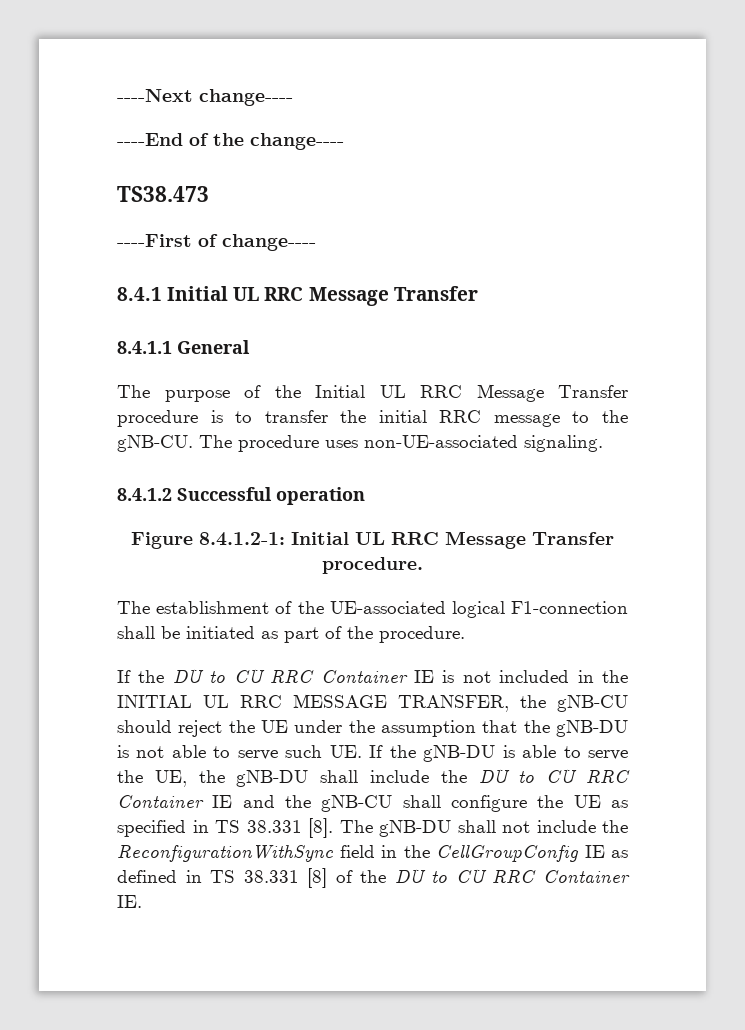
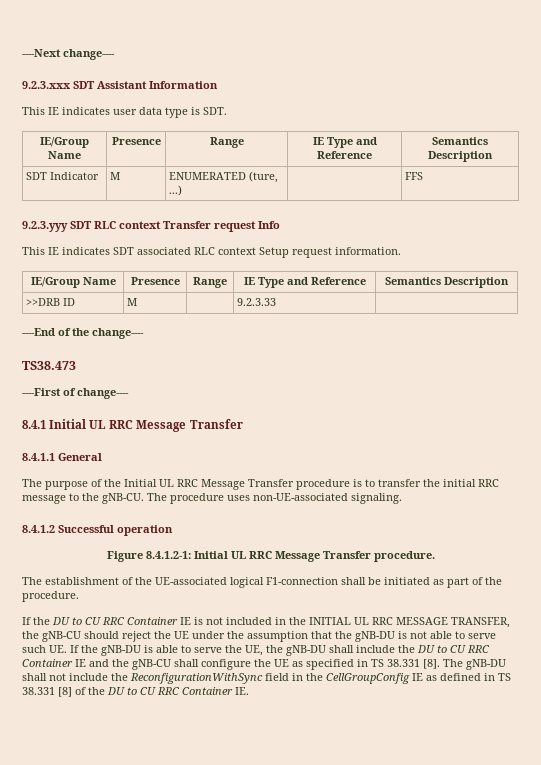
(293, 97) none -> [22,81,218,89] [22,107,227,118] [40,137,89,148] [48,151,81,159] [111,137,161,145] [209,137,244,148] [312,137,377,148] [317,151,372,159] [432,137,488,145] [428,151,493,162] [26,172,100,180] [110,172,121,180] [169,171,279,183] [169,185,183,196] [405,172,424,180] [22,221,280,232] [22,247,401,258] [30,277,116,288] [130,277,180,285] [193,277,227,288] [243,277,366,288] [385,277,509,288] [26,298,76,306] [127,298,138,306] [237,298,277,306] // 9.2.3.xxx SDT Assistant Information // This IE indicates user data type is SDT. // IE/Group Name | Presence | Range | IE Type and Reference | Semantics Description // SDT Indicator | M | ENUMERATED (ture, ...) | | FFS // 9.2.3.yyy SDT RLC context Transfer request Info // This IE indicates SDT associated RLC context Setup request information. // IE/Group Name | Presence | Range | IE Type and Reference | Semantics Description // >>DRB ID | M | | 9.2.3.33 |

